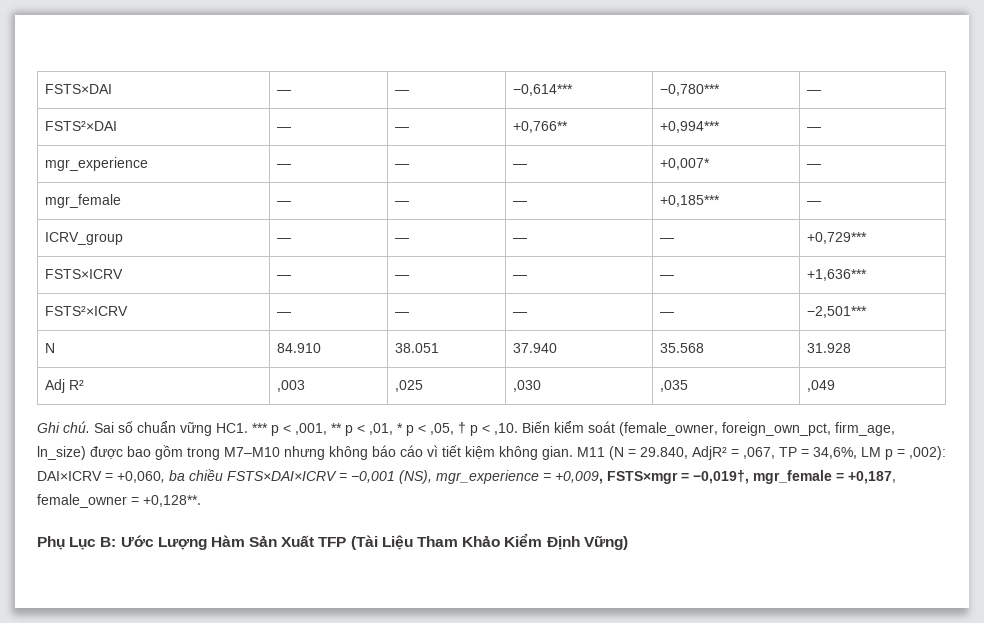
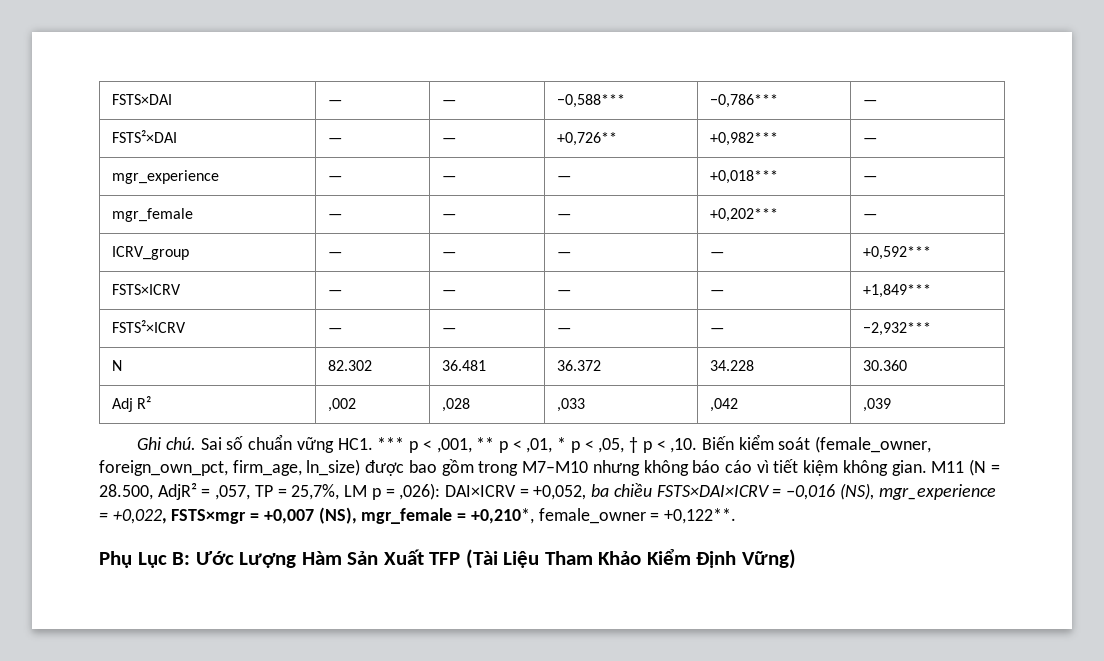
[512,84,573,96] [659,84,720,96] −0,614*** | −0,780*** -> [556,94,625,108] [709,94,778,108] −0,588*** | −0,786***
[512,121,568,133] [659,121,720,133] +0,766** | +0,994*** -> [556,132,617,146] [709,132,778,146] +0,726** | +0,982***
[659,158,710,170] +0,007* -> [709,170,778,184] +0,018***
[659,195,720,207] +0,185*** -> [709,208,778,222] +0,202***
[806,232,867,244] +0,729*** -> [862,246,931,260] +0,592***
[806,269,867,281] +1,636*** -> [862,284,931,298] +1,849***
[806,306,867,318] −2,501*** -> [862,322,931,336] −2,932***
[276,343,321,353] [394,343,439,353] [512,343,557,353] [659,343,704,353] [806,343,851,353] [44,379,84,393] [276,380,305,392] [394,380,423,392] [512,380,541,392] [659,380,688,392] [806,380,835,392] 84.910 | 38.051 | 37.940 | 35.568 | 31.928 // Adj R² | ,003 | ,025 | ,030 | ,035 | ,049 -> [327,360,372,371] [441,360,486,371] [556,360,601,371] [709,360,754,371] [862,360,907,371] [111,396,151,412] [327,398,356,412] [441,398,470,412] [556,398,585,412] [709,398,738,412] [862,398,891,412] 82.302 | 36.481 | 36.372 | 34.228 | 30.360 // Adj R² | ,002 | ,028 | ,033 | ,042 | ,039
[640,447,688,459] 29.840, -> [99,484,153,500] 28.500,
[743,447,775,459] ,067, -> [215,485,251,500] ,057,
[813,447,857,459] 34,6%, -> [291,484,340,500] 25,7%,
[909,446,946,460] ,002): -> [399,483,441,500] ,026):
[117,471,165,483] +0,060, -> [533,485,587,500] +0,052,
[351,471,395,483] −0,001 -> [786,484,836,500] −0,016
[555,471,603,484] +0,009, -> [112,509,167,524] +0,022,
[693,470,749,484] −0,019†, -> [263,507,357,524] +0,007 (NS),
[848,471,896,484] +0,187, -> [470,508,534,524] +0,210*,
[143,495,201,507] +0,128**. -> [663,508,736,524] +0,122**.

